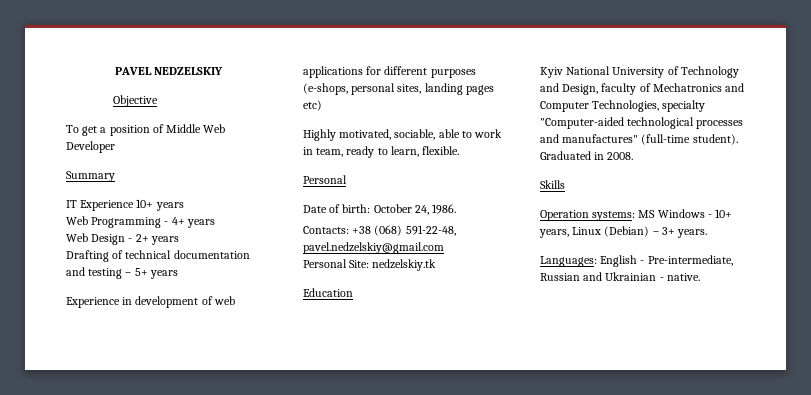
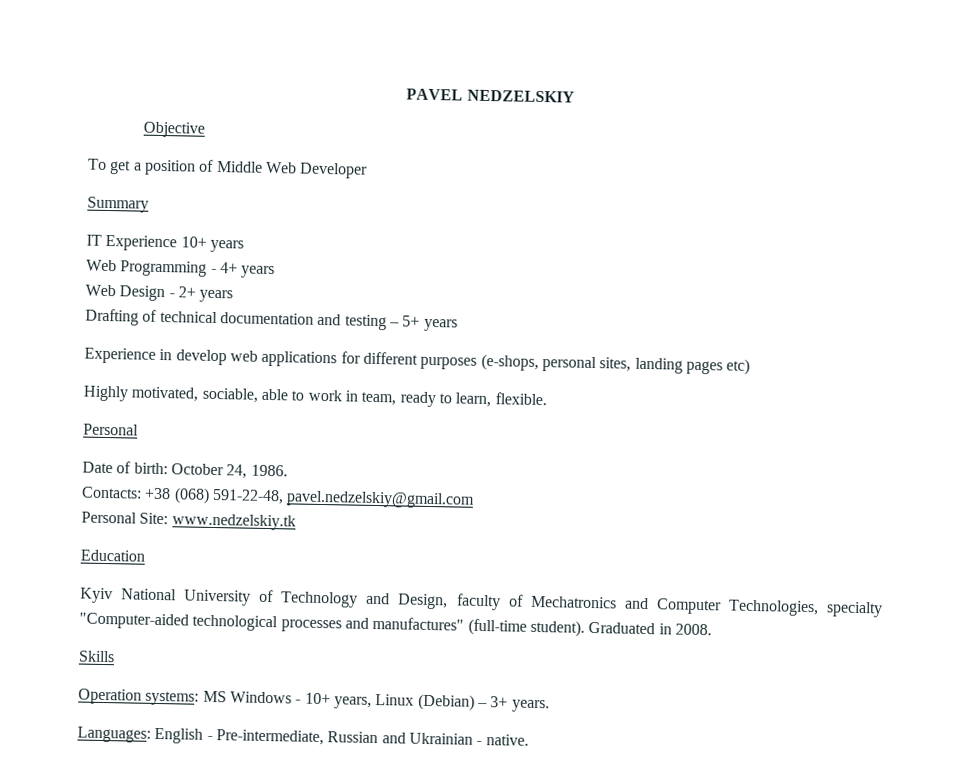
[135,296,213,308] development of -> [175,349,227,366] develop
[372,259,437,271] nedzelskiy.tk -> [171,513,296,531] www.nedzelskiy.tk

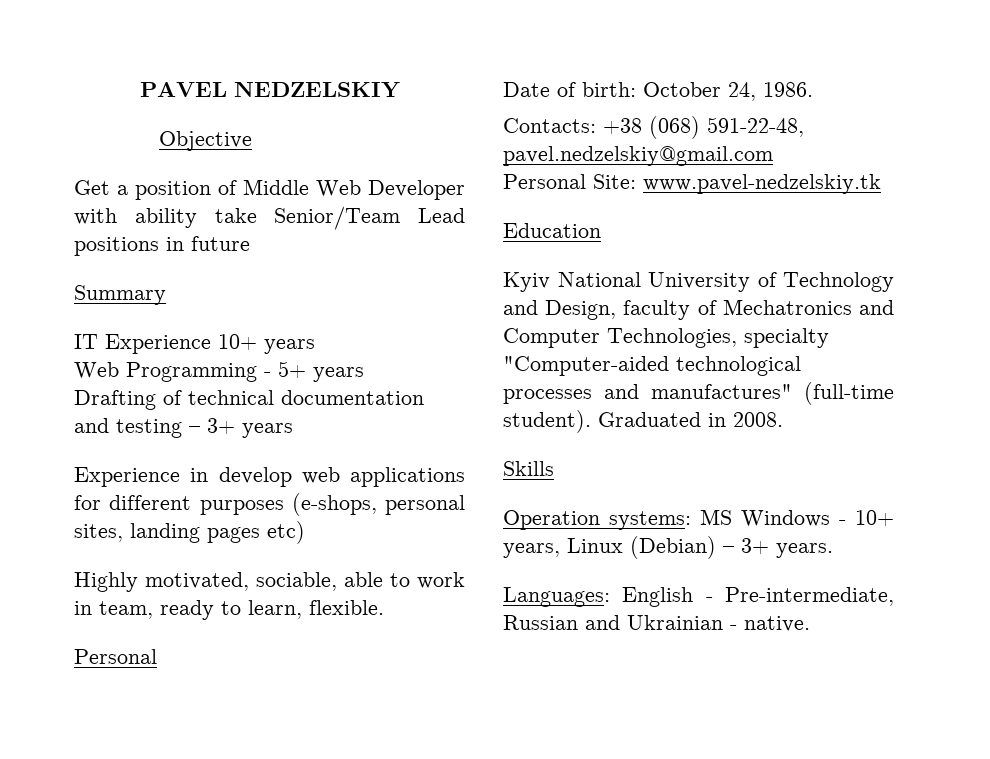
[88,158,132,175] To get -> [74,180,110,195] Get
(369, 170) none -> [74,206,465,230] [74,236,250,256] with ability take Senior/Team Lead positions in future
[219,262,276,279] [85,284,196,302] 4+ years // Web Design - 2+ -> [278,361,306,378] 5+
[402,315,421,327] 5+ -> [207,418,235,434] 3+
[171,513,296,531] www.nedzelskiy.tk -> [643,174,881,194] www.pavel-nedzelskiy.tk

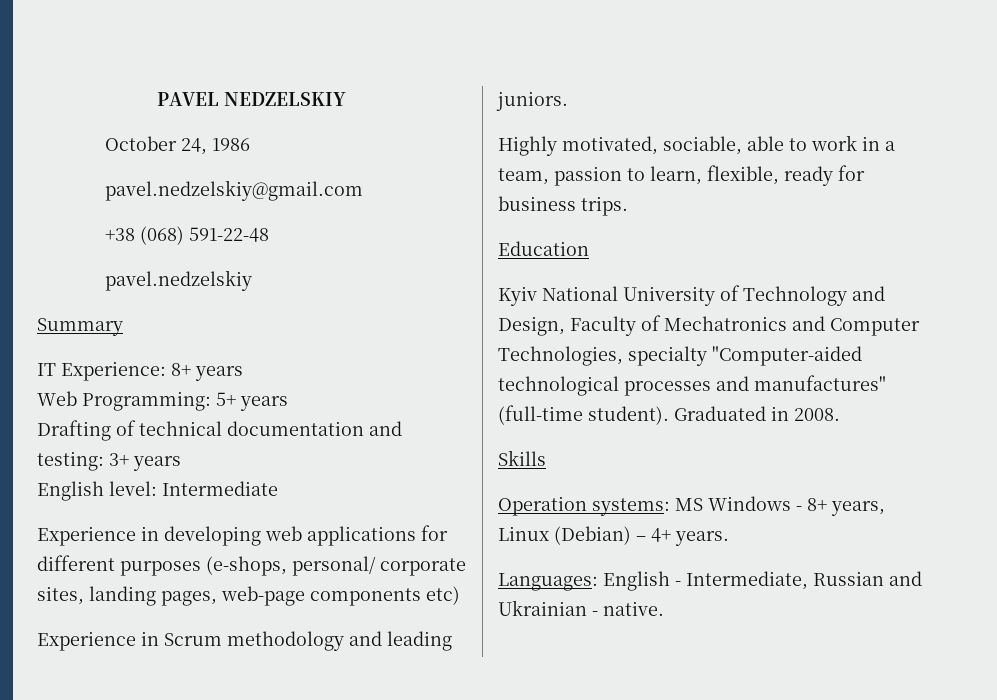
[158,131,252,151] [74,179,465,200] [74,206,465,230] [74,236,250,256] Objective // Get a position of Middle Web Developer with ability take Senior/Team Lead positions in future -> [104,136,250,155] [104,180,363,201] [104,226,269,245] [104,270,252,291] October 24, 1986 // pavel.nedzelskiy@gmail.com // +38 (068) 591-22-48 // pavel.nedzelskiy
[105,334,257,354] Experience 10+ -> [61,361,191,381] Experience: 8+
[126,362,271,382] Programming - -> [82,391,211,411] Programming:
[116,419,200,438] testing – -> [37,451,104,471] testing:
[74,467,292,487] // Experience in develop -> [37,481,278,501] [37,526,261,546] // English level: Intermediate // Experience in developing
[385,495,465,515] [74,521,305,544] personal sites, landing pages etc) -> [292,556,466,576] [37,586,460,606] [37,631,452,651] [496,91,568,111] personal/ corporate sites, landing pages, web-page components etc) // Experience in Scrum methodology and leading juniors.
[99,600,384,620] [74,649,157,664] [503,82,813,101] [503,116,804,139] [503,146,773,166] [503,174,881,194] team, ready to learn, flexible. // Personal // Date of birth: October 24, 1986. // Contacts: +38 (068) 591-22-48, pavel.nedzelskiy@gmail.com // Personal Site: www.pavel-nedzelskiy.tk -> [885,141,895,151] [498,165,865,186] [498,196,628,216] a team, passion to learn, flexible, ready for business trips.
[623,300,691,320] faculty -> [570,316,636,336] Faculty
[855,510,894,526] 10+ -> [807,498,827,511] 8+
[741,538,769,554] 3+ -> [651,528,671,542] 4+
[725,587,894,606] Pre-intermediate, -> [686,571,808,590] Intermediate,

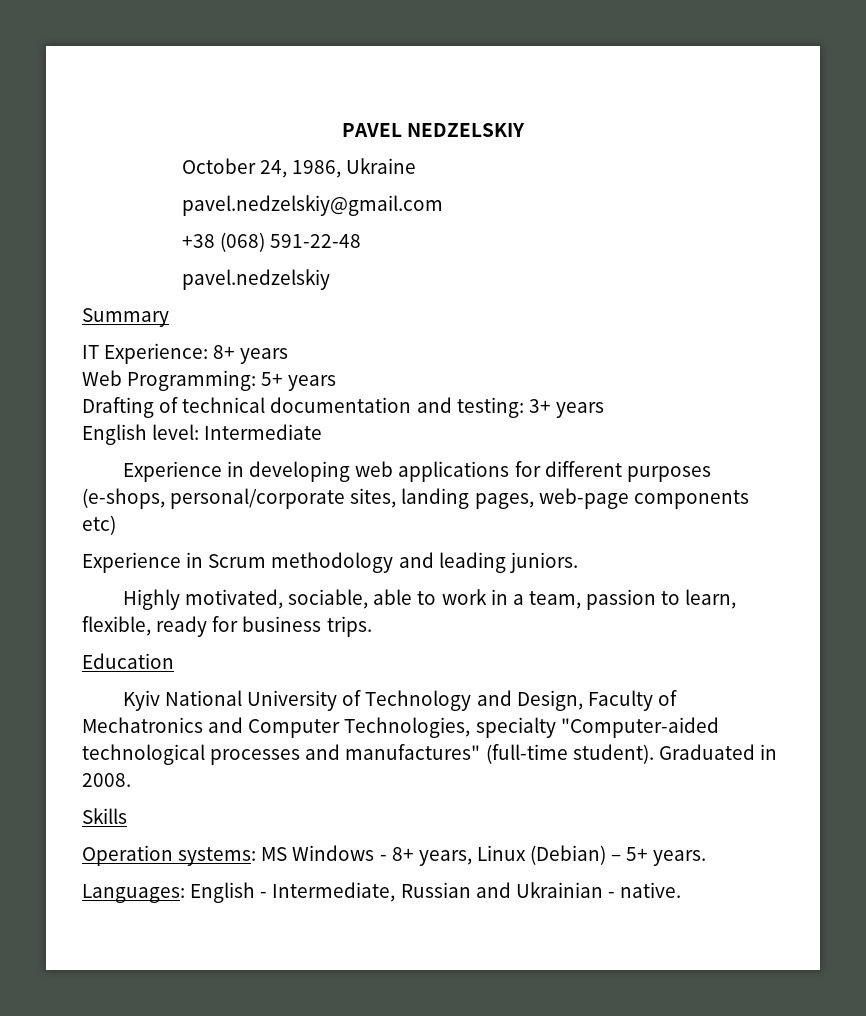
[211,138,250,151] 1986 -> [292,158,417,178] 1986, Ukraine
[292,556,466,576] personal/ corporate -> [170,488,346,509] personal/corporate
[651,528,671,542] 4+ -> [626,847,649,861] 5+

